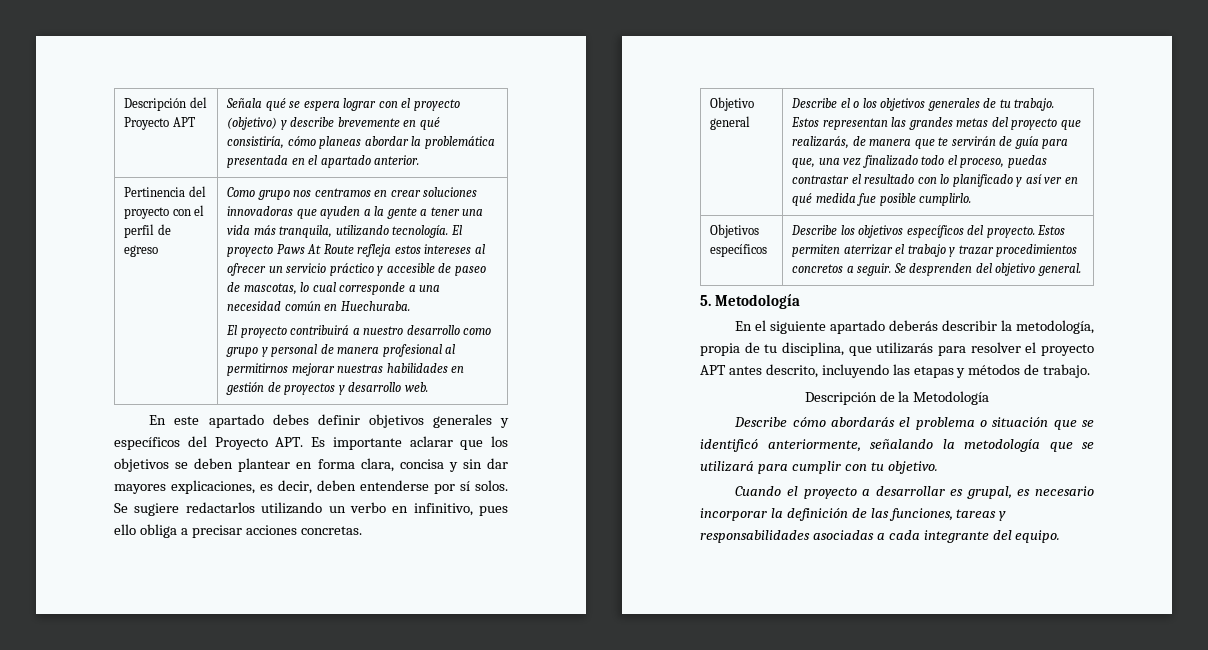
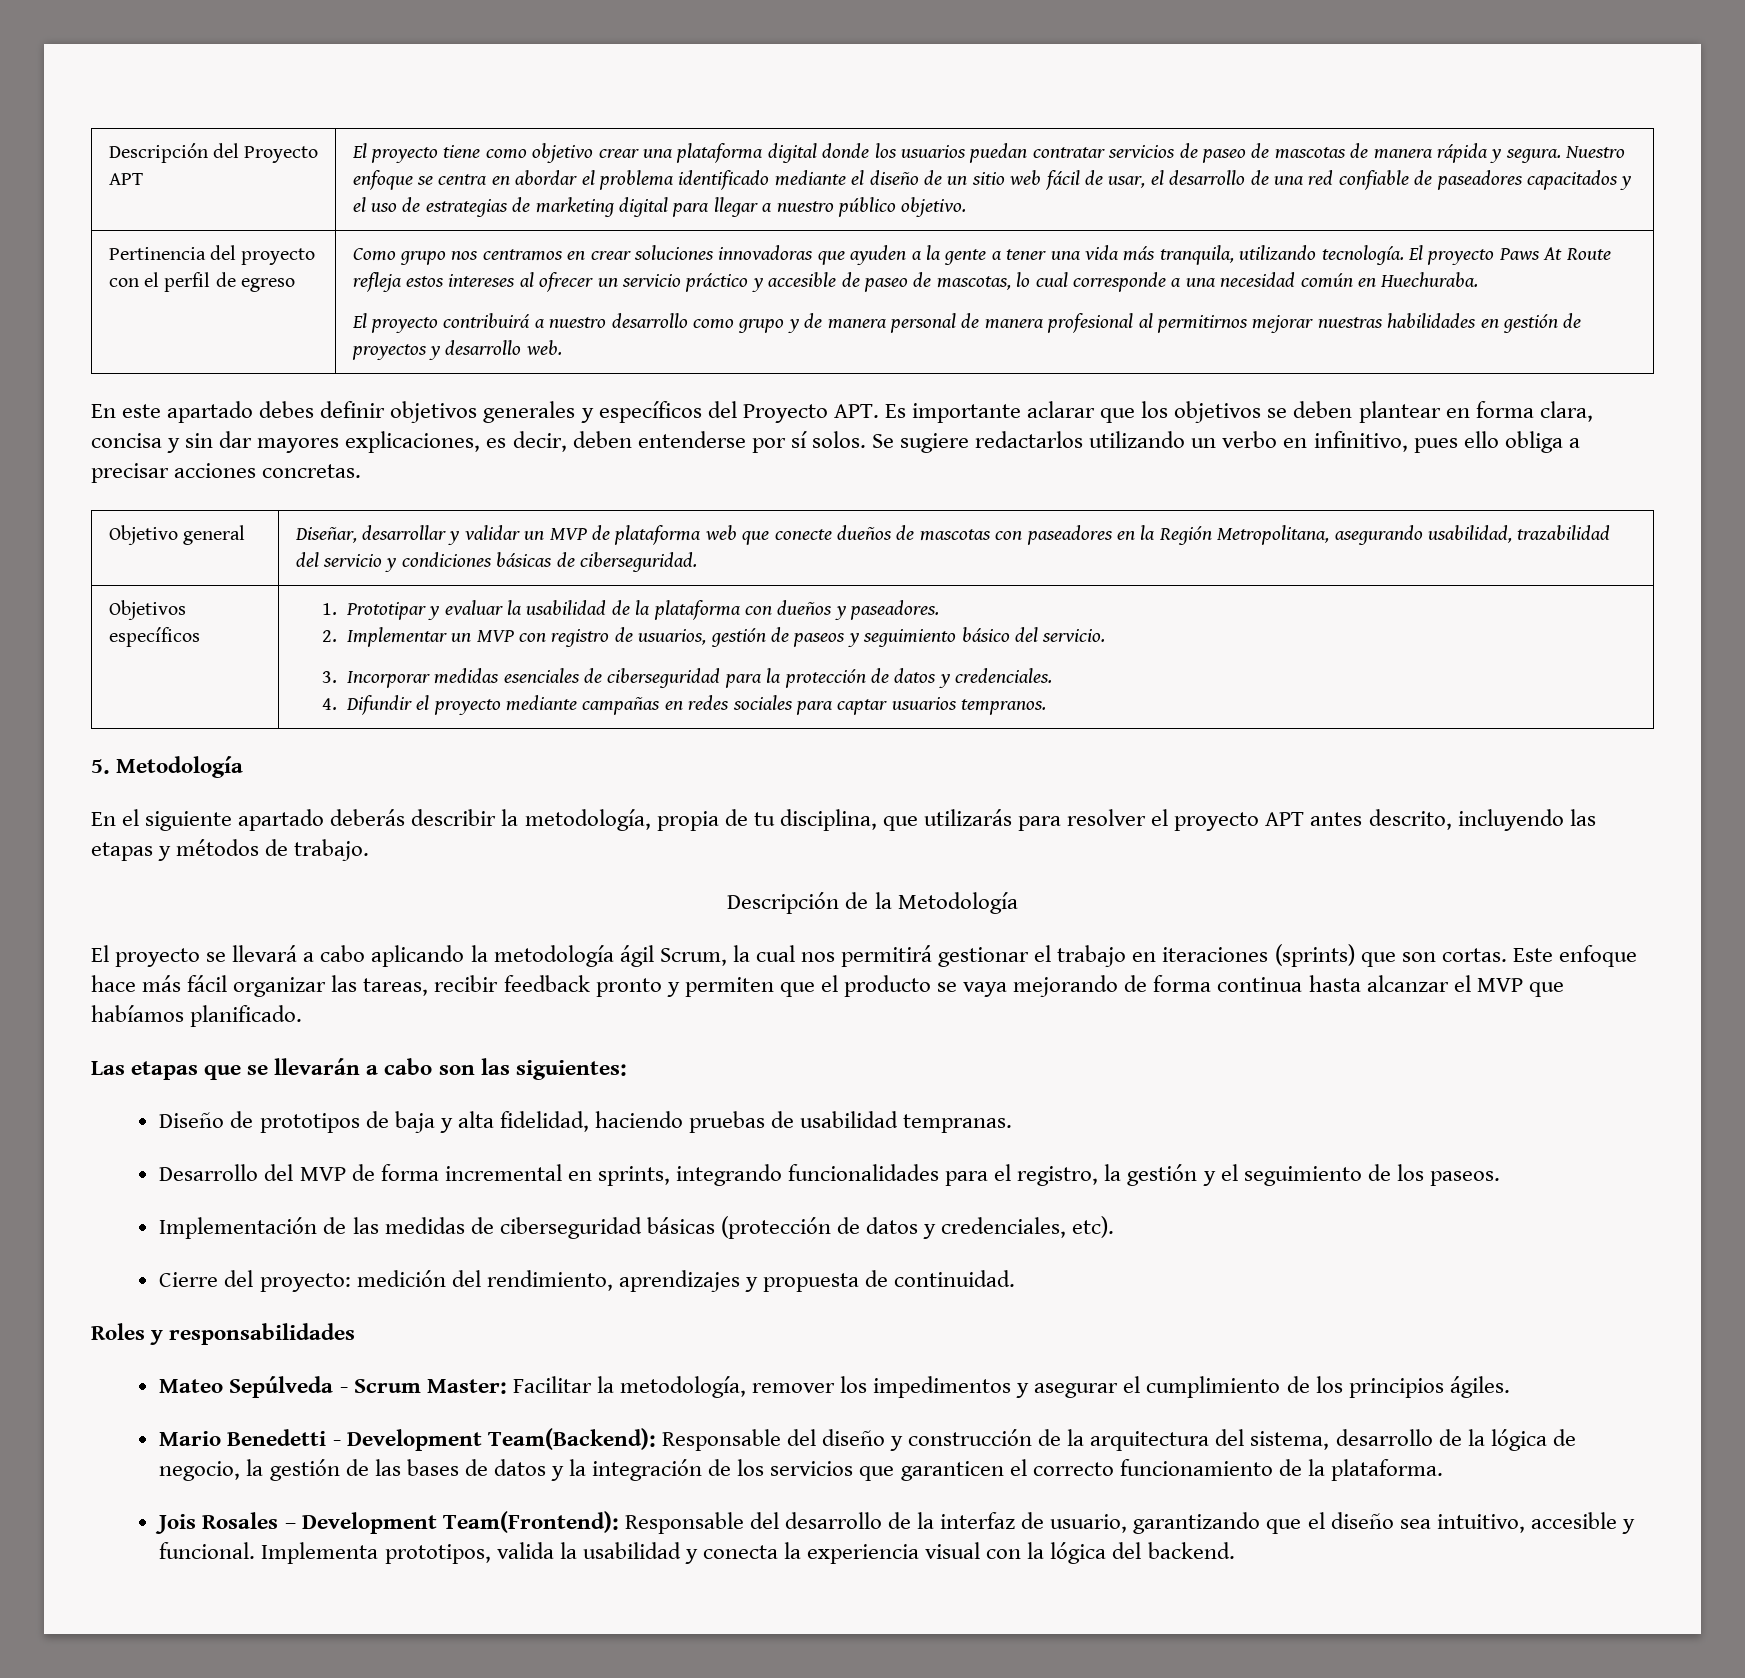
[226,98,460,111] [227,117,440,130] [227,136,495,149] [227,155,420,168] Señala qué se espera lograr con el proyecto (objetivo) y describe brevemente en qué consistiría, cómo planeas abordar la problemática presentada en el apartado anterior. -> [351,143,1626,163] [352,170,1632,190] [352,197,967,217] El proyecto tiene como objetivo crear una plataforma digital donde los usuarios puedan contratar servicios de paseo de mascotas de manera rápida y segura. Nuestro enfoque se centra en abordar el problema identificado mediante el diseño de un sitio web fácil de usar, el desarrollo de una red confiable de paseadores capacitados y el uso de estrategias de marketing digital para llegar a nuestro público objetivo.
(268, 352) none -> [804,313,887,329] de manera
[791,98,1055,111] [791,117,1081,130] [792,136,1069,149] [792,155,1047,168] [792,174,1078,187] [792,193,972,206] [710,224,760,238] [710,244,768,257] [791,225,1066,238] [792,244,1078,257] [792,263,1081,276] Describe el o los objetivos generales de tu trabajo. Estos representan las grandes metas del proyecto que realizarás, de manera que te servirán de guía para que, una vez finalizado todo el proceso, puedas contrastar el resultado con lo planificado y así ver en qué medida fue posible cumplirlo. // Objetivos específicos | Describe los objetivos específicos del proyecto. Estos permiten aterrizar el trabajo y trazar procedimientos concretos a seguir. Se desprenden del objetivo general. -> [294,525,1611,545] [295,552,697,572] [108,600,186,620] [108,627,200,647] [321,600,940,620] [321,627,1106,647] [321,668,1053,688] [321,695,1047,715] Diseñar, desarrollar y validar un MVP de plataforma web que conecte dueños de mascotas con paseadores en la Región Metropolitana, asegurando usabilidad, trazabilidad del servicio y condiciones básicas de ciberseguridad. // Objetivos específicos | 1. Prototipar y evaluar la usabilidad de la plataforma con dueños y paseadores. // 2. Implementar un MVP con registro de usuarios, gestión de paseos y seguimiento básico del servicio. // 3. Incorporar medidas esenciales de ciberseguridad para la protección de datos y credenciales. // 4. Difundir el proyecto mediante campañas en redes sociales para captar usuarios tempranos.
[734,417,1094,430] [700,439,1094,452] [700,461,938,474] [735,486,1094,499] [700,508,1007,521] [700,530,1061,543] Describe cómo abordarás el problema o situación que se identificó anteriormente, señalando la metodología que se utilizará para cumplir con tu objetivo. // Cuando el proyecto a desarrollar es grupal, es necesario incorporar la definición de las funciones, tareas y responsabilidades asociadas a cada integrante del equipo. -> [91,944,1637,967] [91,975,1564,997] [91,1005,303,1027] [91,1058,627,1080] [159,1111,1013,1133] [159,1164,1500,1186] [159,1216,1115,1239] [159,1270,1016,1292] [91,1323,356,1345] [159,1376,1510,1398] [159,1428,1576,1451] [159,1459,1443,1481] [155,1511,1635,1534] [159,1542,1235,1564] El proyecto se llevará a cabo aplicando la metodología ágil Scrum, la cual nos permitirá gestionar el trabajo en iteraciones (sprints) que son cortas. Este enfoque hace más fácil organizar las tareas, recibir feedback pronto y permiten que el producto se vaya mejorando de forma continua hasta alcanzar el MVP que habíamos planificado. // Las etapas que se llevarán a cabo son las siguientes: // Diseño de prototipos de baja y alta fidelidad, haciendo pruebas de usabilidad tempranas. // Desarrollo del MVP de forma incremental en sprints, integrando funcionalidades para el registro, la gestión y el seguimiento de los paseos. // Implementación de las medidas de ciberseguridad básicas (protección de datos y credenciales, etc). // Cierre del proyecto: medición del rendimiento, aprendizajes y propuesta de continuidad. // Roles y responsabilidades // Mateo Sepúlveda - Scrum Master: Facilitar la metodología, remover los impedimentos y asegurar el cumplimiento de los principios ágiles. // Mario Benedetti - Development Team(Backend): Responsable del diseño y construcción de la arquitectura del sistema, desarrollo de la lógica de negocio, la gestión de las bases de datos y la integración de los servicios que garanticen el correcto funcionamiento de la plataforma. // Jois Rosales – Development Team(Frontend): Responsable del desarrollo de la interfaz de usuario, garantizando que el diseño sea intuitivo, accesible y funcional. Implementa prototipos, valida la usabilidad y conecta la experiencia visual con la lógica del backend.

